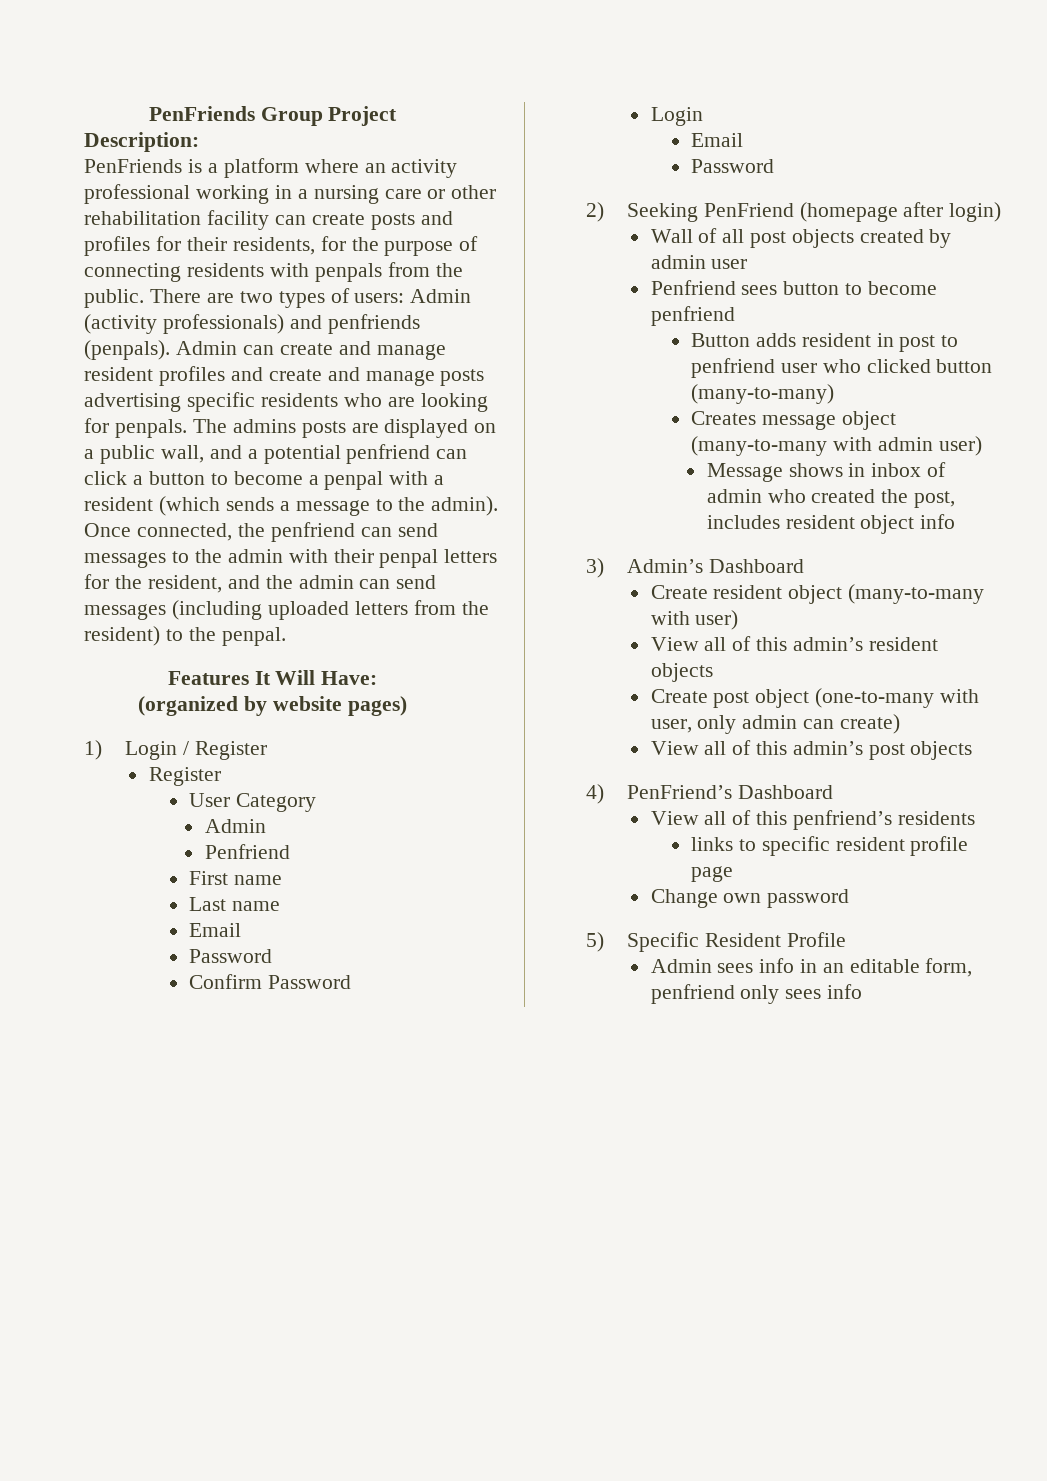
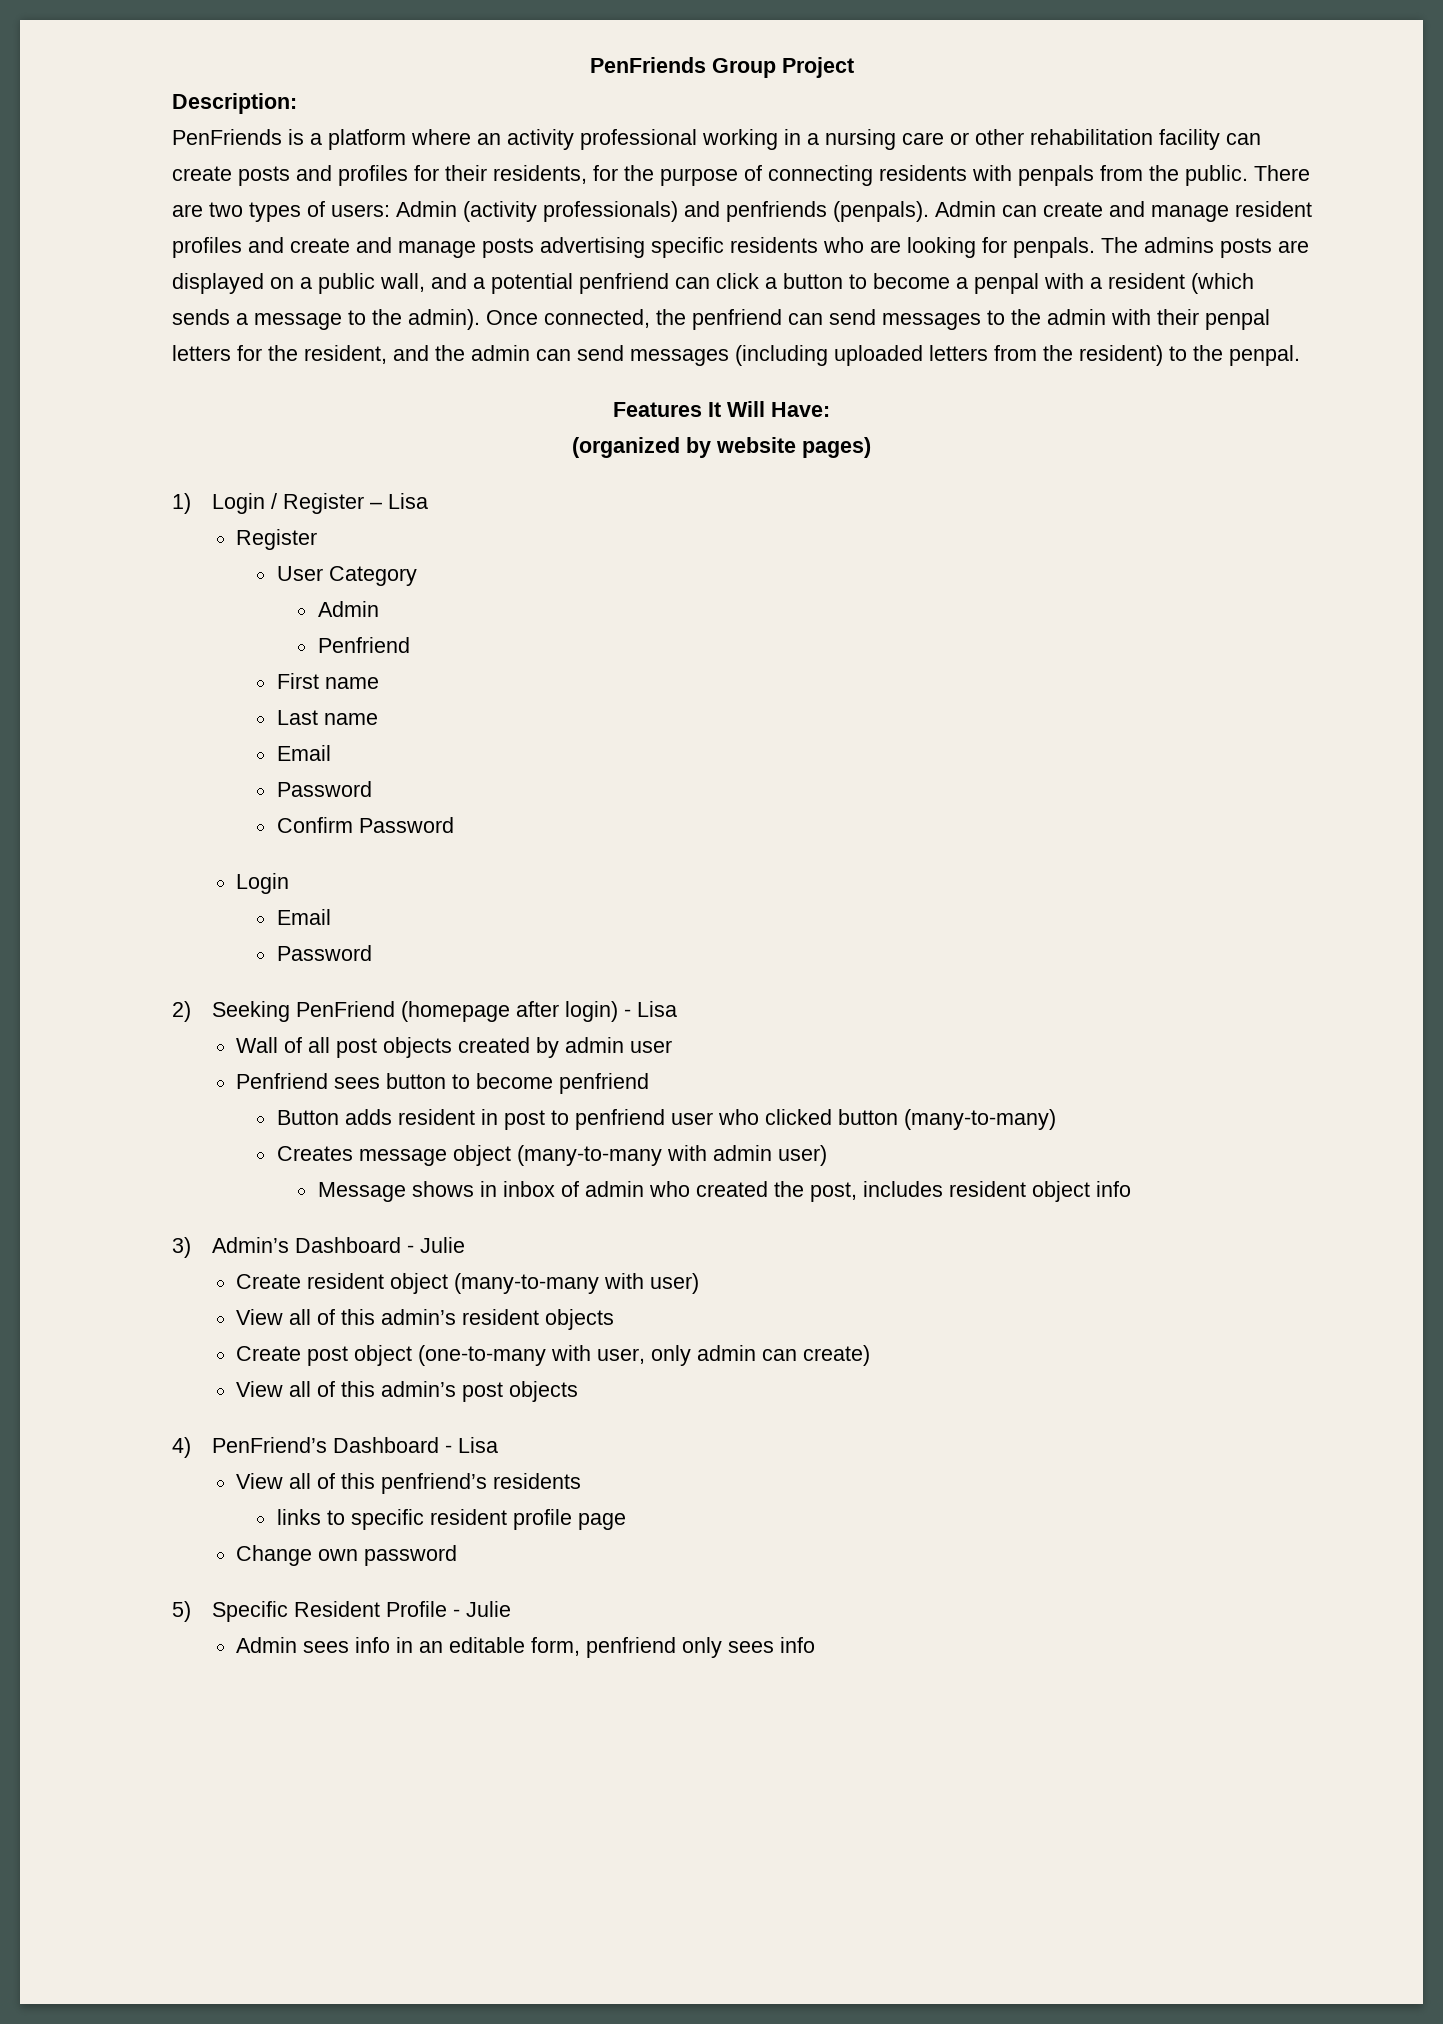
(267, 750) none -> [370,493,429,509] – Lisa
(1002, 212) none -> [624,1001,678,1017] - Lisa
(804, 566) none -> [407,1237,466,1253] - Julie
(833, 792) none -> [445,1437,499,1453] - Lisa
(846, 939) none -> [453,1601,512,1617] - Julie

